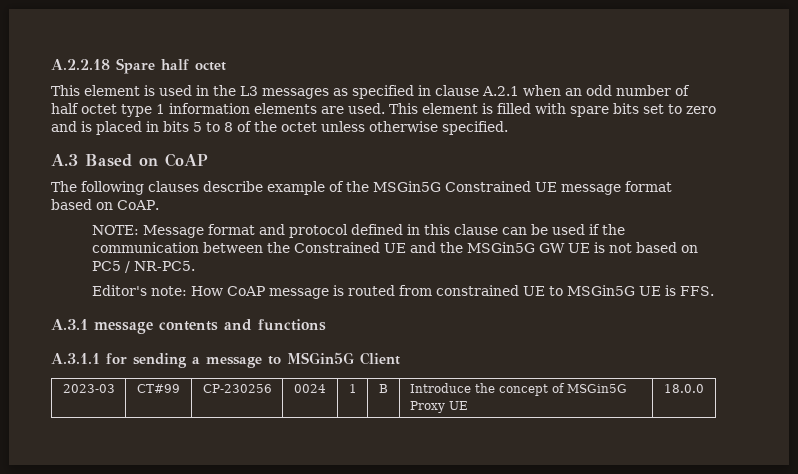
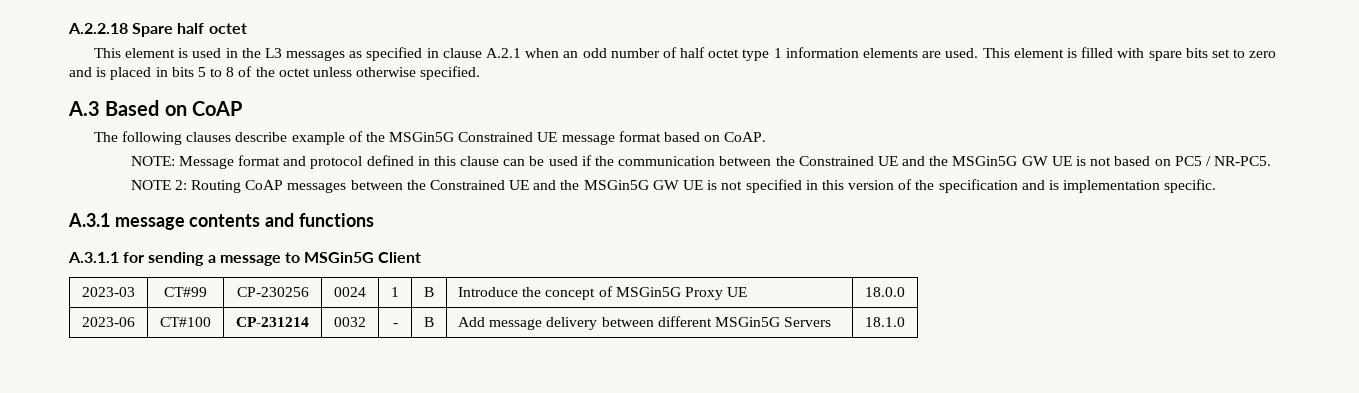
[92,285,715,299] Editor's note: How CoAP message is routed from constrained UE to MSGin5G UE is FFS. -> [130,179,1217,193] NOTE 2: Routing CoAP messages between the Constrained UE and the MSGin5G GW UE is not specified in this version of the specification and is implementation specific.
(704, 388) none -> [82,317,135,327] [160,317,211,327] [236,317,309,327] [334,317,366,327] [392,323,398,327] [424,317,434,327] [458,316,832,330] [865,317,905,327] // 2023-06 | CT#100 | CP-231214 | 0032 | - | B | Add message delivery between different MSGin5G Servers | 18.1.0

